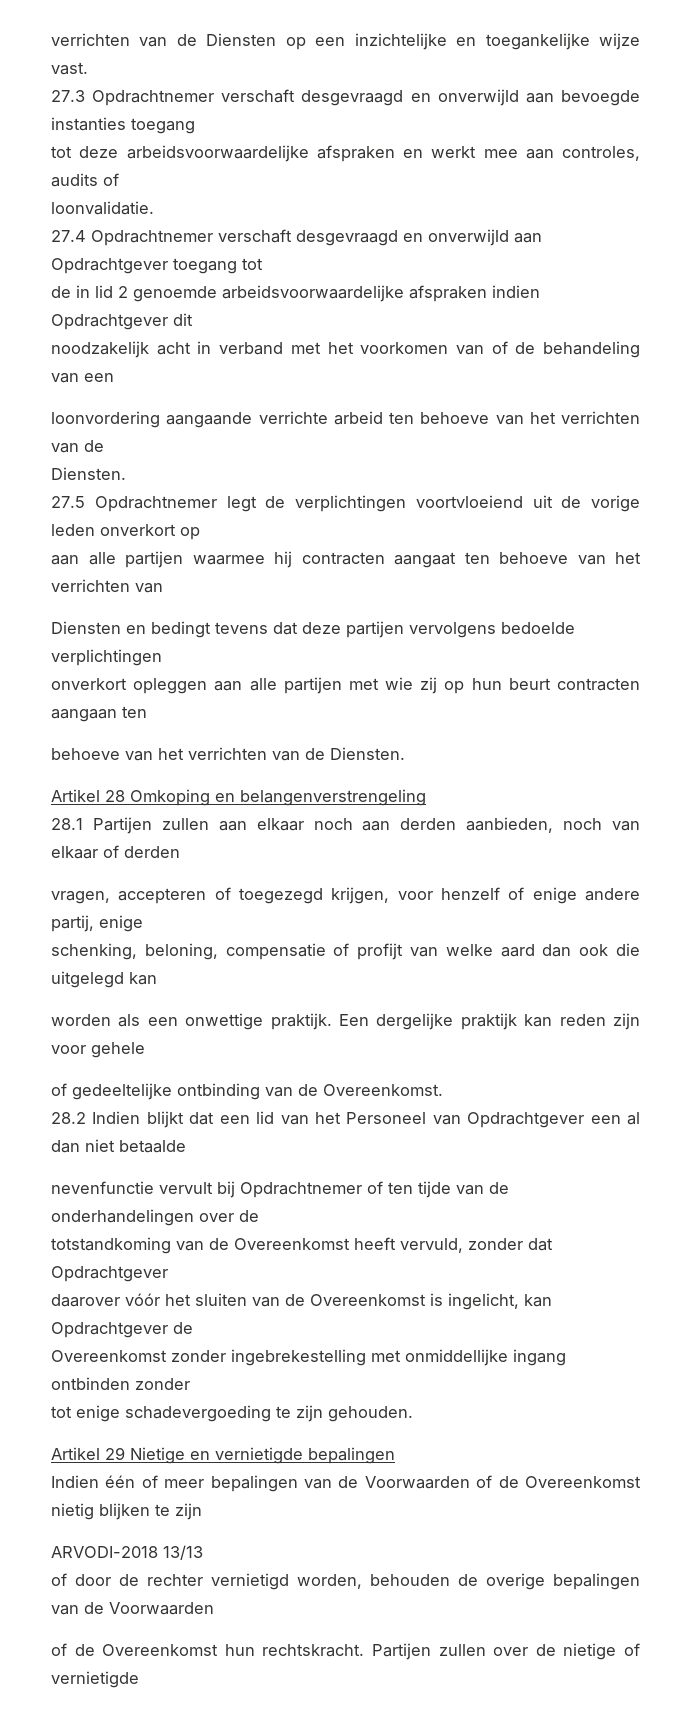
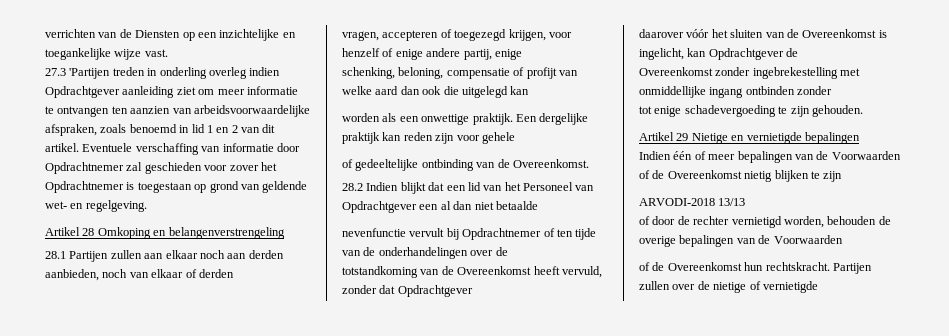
[92,89,641,106] [51,117,195,134] [51,145,640,162] [51,173,119,187] [51,201,154,215] [51,229,542,246] [51,258,263,274] [51,285,540,302] [51,313,193,330] [51,341,640,358] [51,373,114,383] [51,411,640,428] [51,440,104,453] [51,467,126,480] [51,495,640,512] [51,524,200,540] [51,551,641,568] [51,579,163,593] [51,621,575,638] [51,649,162,666] [51,677,640,694] [51,706,147,722] [51,747,405,761] Opdrachtnemer verschaft desgevraagd en onverwijld aan bevoegde instanties toegang // tot deze arbeidsvoorwaardelijke afspraken en werkt mee aan controles, audits of // loonvalidatie. // 27.4 Opdrachtnemer verschaft desgevraagd en onverwijld aan Opdrachtgever toegang tot // de in lid 2 genoemde arbeidsvoorwaardelijke afspraken indien Opdrachtgever dit // noodzakelijk acht in verband met het voorkomen van of de behandeling van een // loonvordering aangaande verrichte arbeid ten behoeve van het verrichten van de // Diensten. // 27.5 Opdrachtnemer legt de verplichtingen voortvloeiend uit de vorige leden onverkort op // aan alle partijen waarmee hij contracten aangaat ten behoeve van het verrichten van // Diensten en bedingt tevens dat deze partijen vervolgens bedoelde verplichtingen // onverkort opleggen aan alle partijen met wie zij op hun beurt contracten aangaan ten // behoeve van het verrichten van de Diensten. -> [69,67,281,79] [45,86,298,98] [45,105,310,117] [45,124,276,136] [45,143,300,155] [45,162,277,174] [45,181,308,193] [45,200,147,212] 'Partijen treden in onderling overleg indien Opdrachtgever aanleiding ziet om meer informatie te ontvangen ten aanzien van arbeidsvoorwaardelijke afspraken, zoals benoemd in lid 1 en 2 van dit artikel. Eventuele verschaffing van informatie door Opdrachtnemer zal geschieden voor zover het Opdrachtnemer is toegestaan op grond van geldende wet- en regelgeving.

